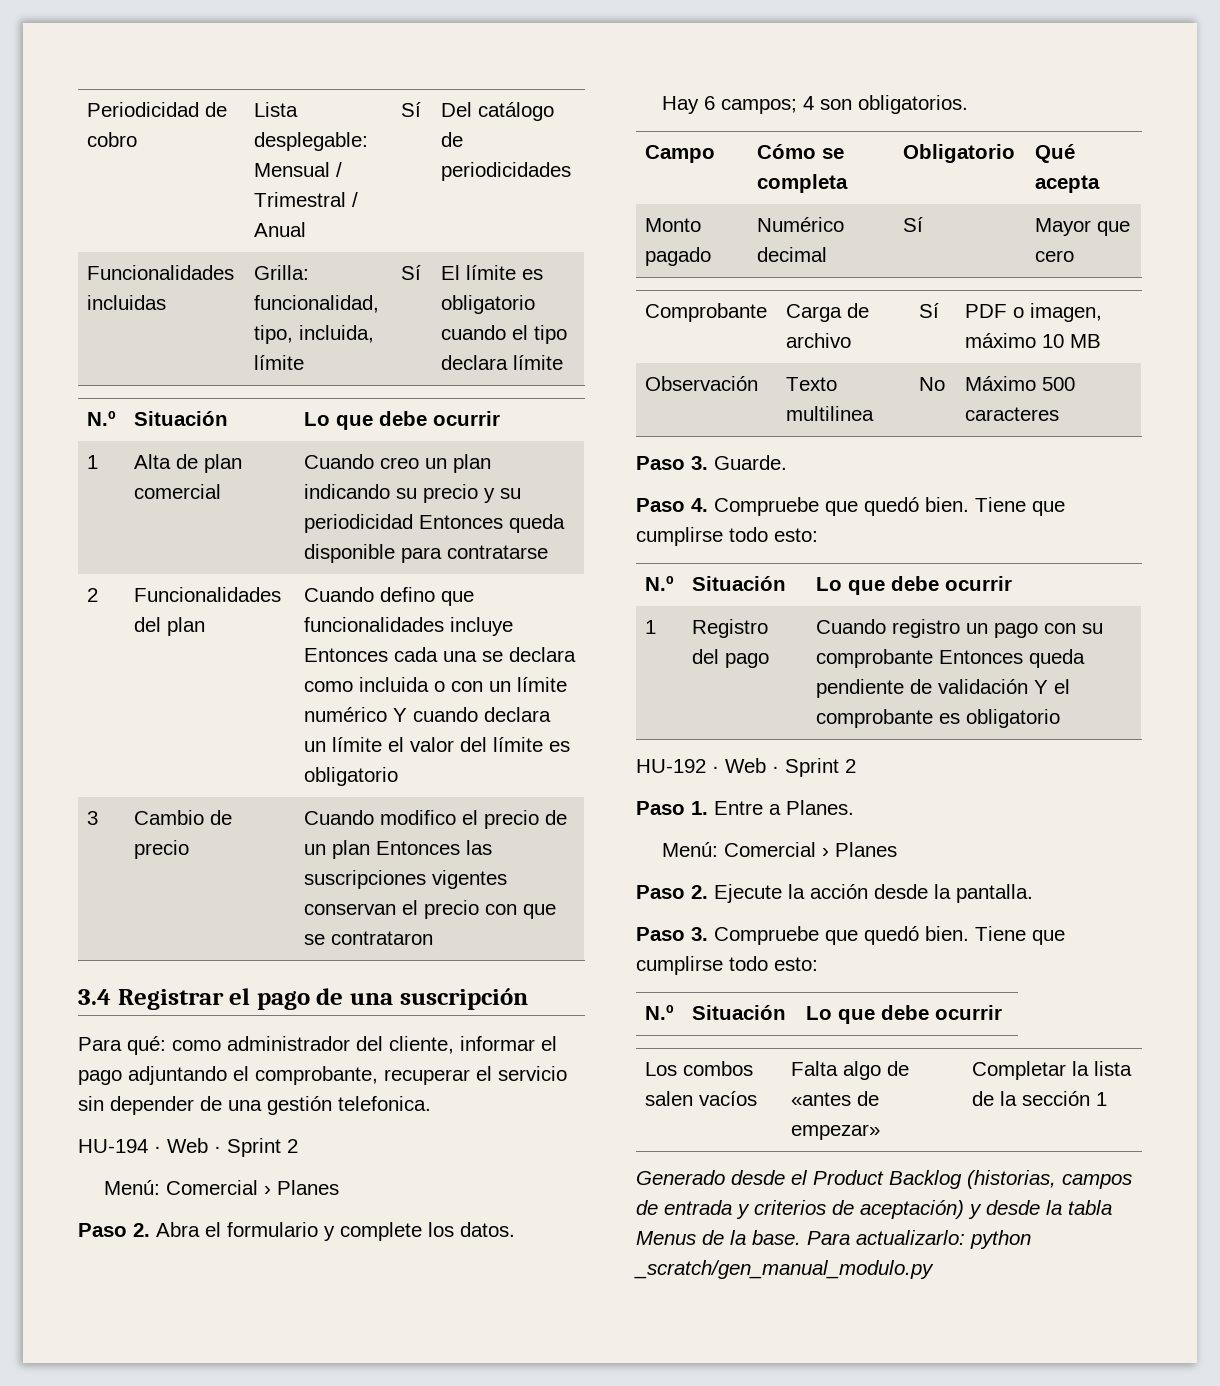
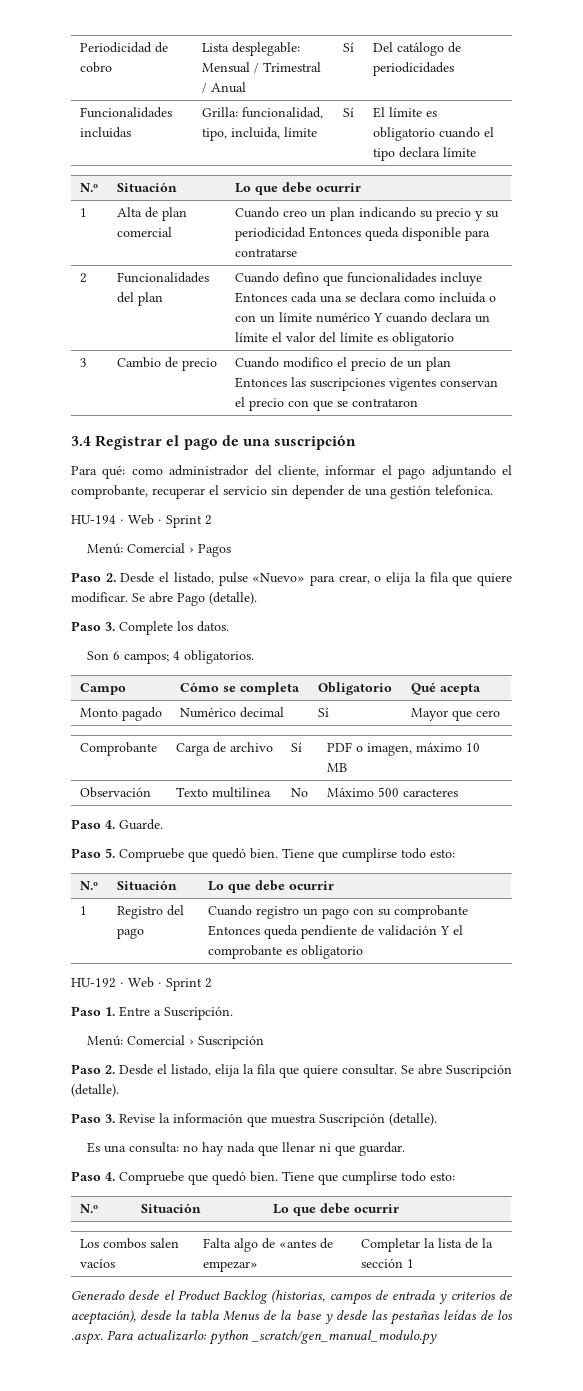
[277,1180,340,1195] [78,1222,422,1241] Planes // Paso 2. Abra el formulario y complete -> [197,544,231,557] [71,572,512,586] [71,592,257,606] [71,621,173,635] Pagos // Paso 2. Desde el listado, pulse «Nuevo» para crear, o elija la fila que quiere modificar. Se abre Pago (detalle). // Paso 3. Complete
[662,96,700,114] Hay -> [86,651,109,660] Son
[820,99,853,110] son -> (180, 655) none
[691,456,708,470] 3. -> [105,820,115,829] 4.
[691,498,708,512] 4. -> [105,848,115,858] 5.
[786,800,854,815] [662,842,898,857] [636,884,1033,903] [636,927,708,941] Planes. // Menú: Comercial › Planes // Paso 2. Ejecute la acción desde la pantalla. // Paso 3. -> [164,1006,233,1020] [86,1035,264,1049] [71,1064,512,1078] [71,1084,119,1097] [71,1113,437,1127] [86,1142,405,1156] [71,1171,115,1181] Suscripción. // Menú: Comercial › Suscripción // Paso 2. Desde el listado, elija la fila que quiere consultar. Se abre Suscripción (detalle). // Paso 3. Revise la información que muestra Suscripción (detalle). // Es una consulta: no hay nada que llenar ni que guardar. // Paso 4.
[860,1200,982,1219] aceptación) y -> [71,1310,136,1325] aceptación),
[752,1230,801,1245] base. -> [295,1310,513,1325] [71,1333,103,1345] base y desde las pestañas leídas de los .aspx.

